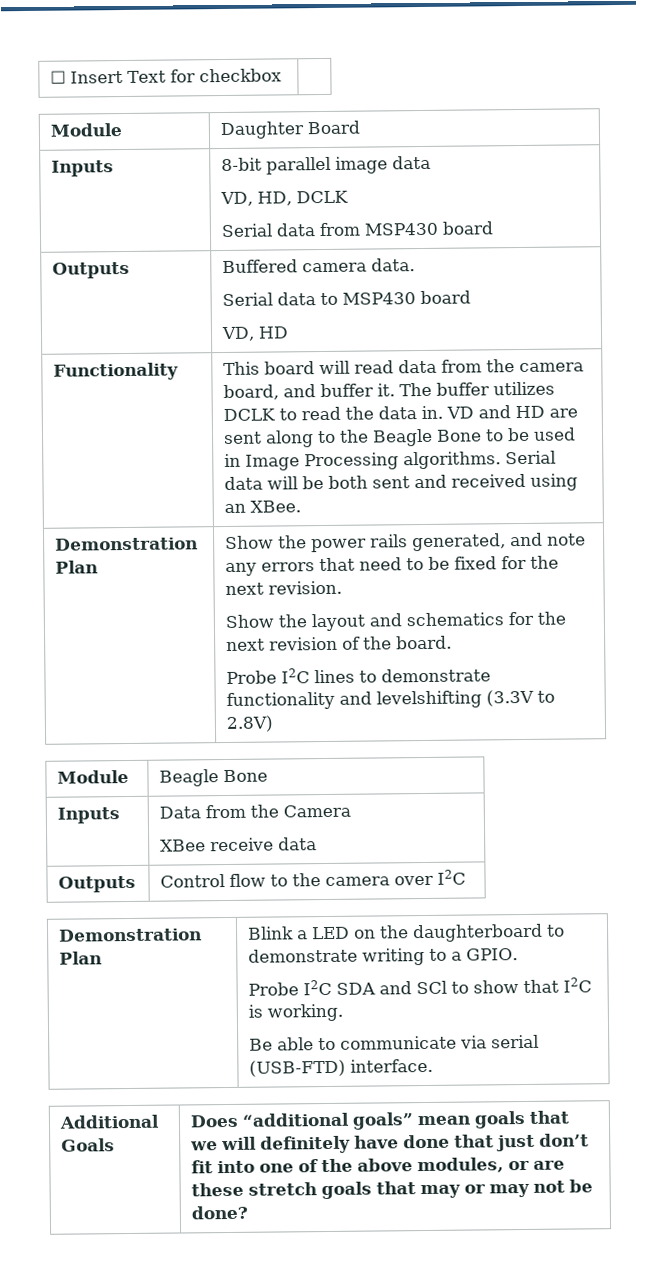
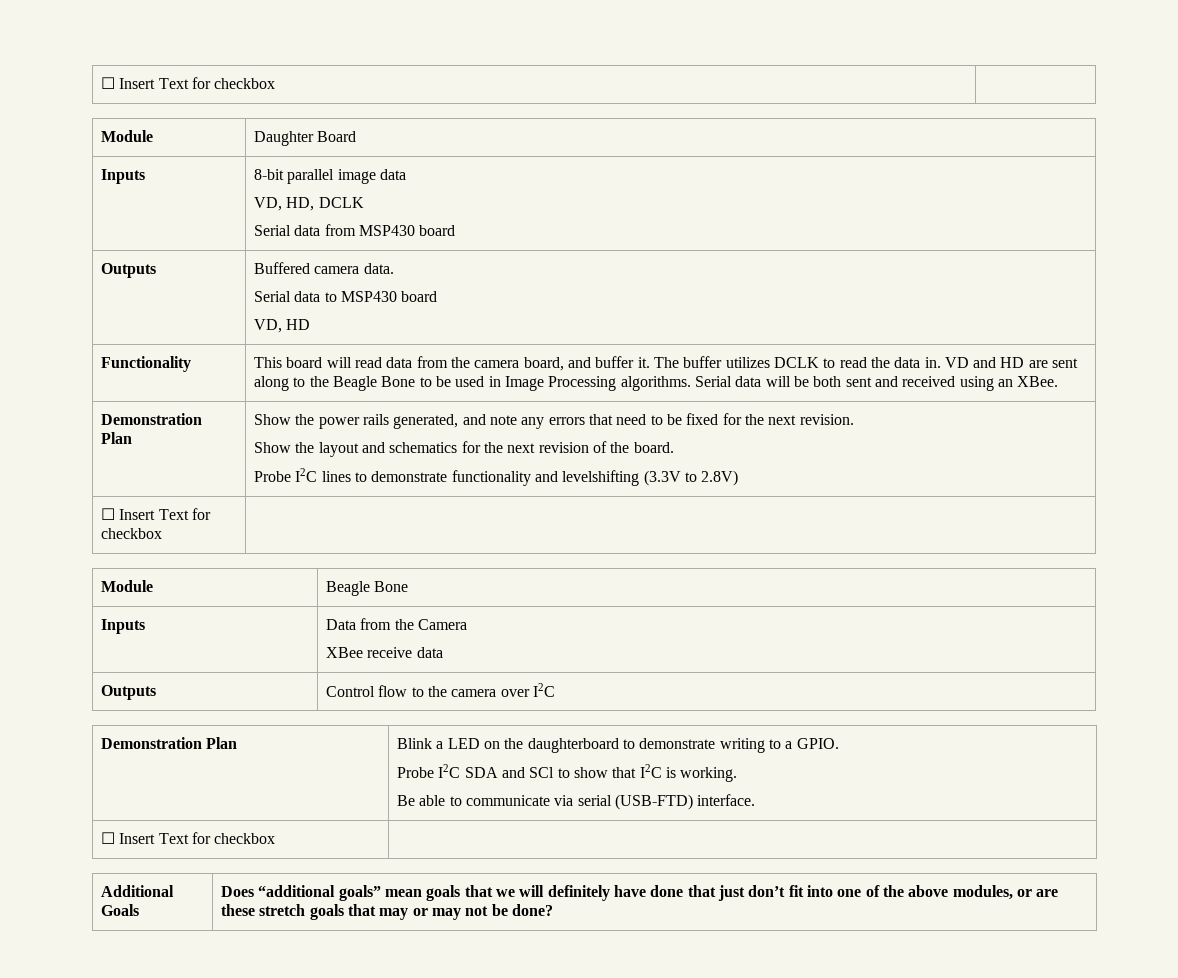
(275, 723) none -> [101,508,212,520] [101,528,163,539] // ☐ Insert Text for checkbox |
(434, 1065) none -> [101,832,276,844] // ☐ Insert Text for checkbox |

